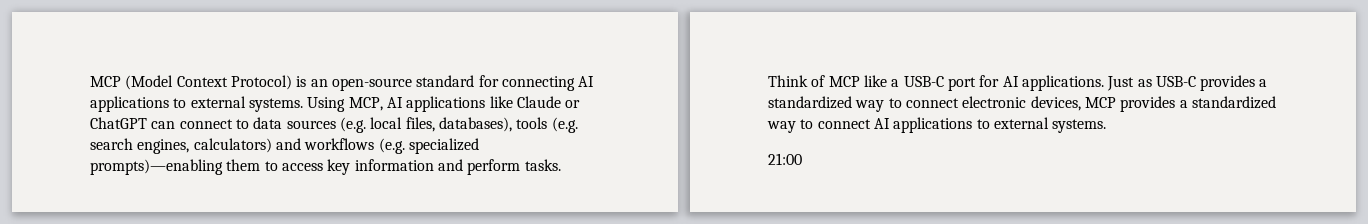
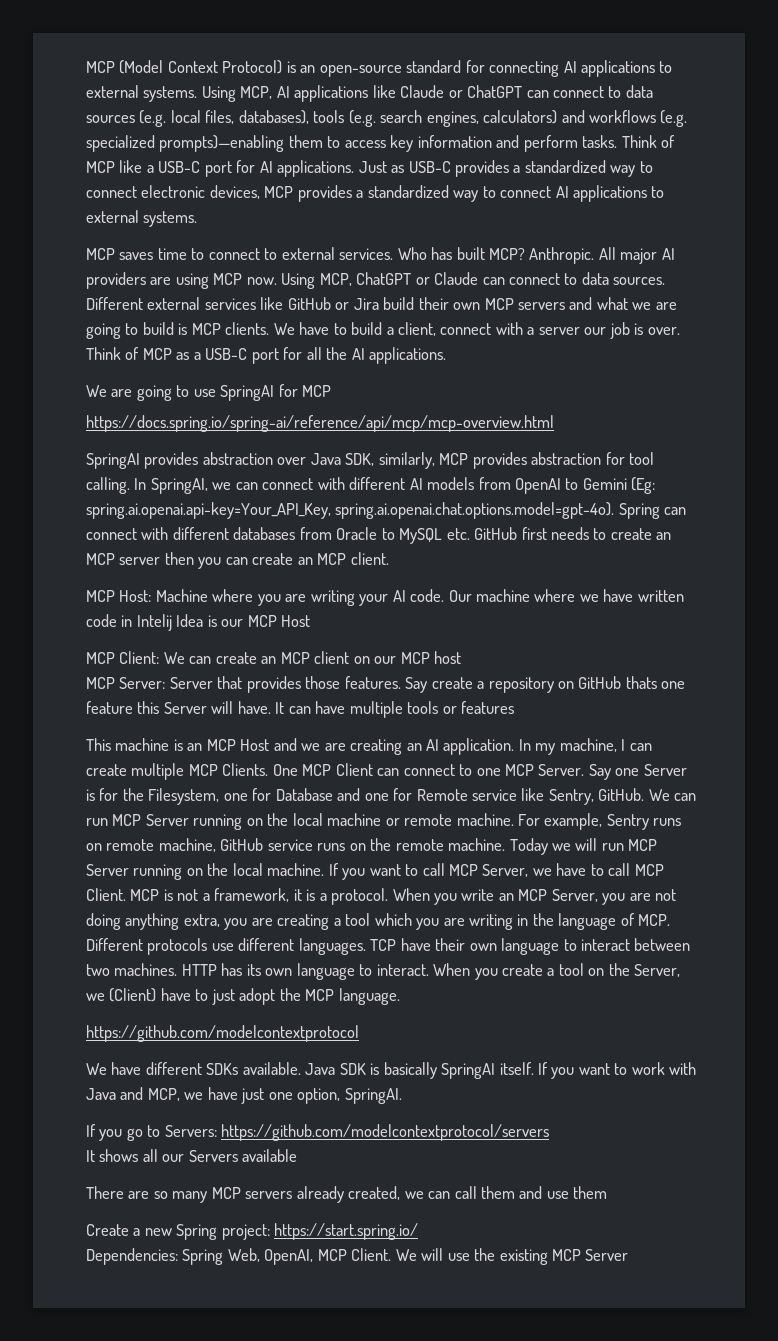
[768,153,802,165] 21:00 -> [86,247,675,264] [86,272,666,289] [86,297,677,310] [86,322,680,339] [86,347,447,364] [86,384,332,401] [86,415,554,432] [86,452,655,469] [86,477,656,494] [86,502,687,519] [86,527,672,544] [86,552,389,569] [86,589,684,606] [86,614,311,631] [86,651,462,664] [86,676,686,693] [86,701,515,718] [86,738,652,755] [86,763,687,780] [86,788,697,805] [86,813,682,830] [86,838,658,855] [86,863,664,880] [86,888,677,905] [86,913,671,930] [86,938,691,955] [86,963,681,980] [86,988,400,1005] [86,1025,359,1042] [86,1062,697,1079] [86,1087,402,1104] [86,1124,550,1141] [86,1149,298,1162] [86,1186,608,1203] [86,1223,419,1240] [86,1248,629,1265] MCP saves time to connect to external services. Who has built MCP? Anthropic. All major AI providers are using MCP now. Using MCP, ChatGPT or Claude can connect to data sources. Different external services like GitHub or Jira build their own MCP servers and what we are going to build is MCP clients. We have to build a client, connect with a server our job is over. Think of MCP as a USB-C port for all the AI applications. // We are going to use SpringAI for MCP // https://docs.spring.io/spring-ai/reference/api/mcp/mcp-overview.html // SpringAI provides abstraction over Java SDK, similarly, MCP provides abstraction for tool calling. In SpringAI, we can connect with different AI models from OpenAI to Gemini (Eg: spring.ai.openai.api-key=Your_API_Key, spring.ai.openai.chat.options.model=gpt-4o). Spring can connect with different databases from Oracle to MySQL etc. GitHub first needs to create an MCP server then you can create an MCP client. // MCP Host: Machine where you are writing your AI code. Our machine where we have written code in Intelij Idea is our MCP Host // MCP Client: We can create an MCP client on our MCP host // MCP Server: Server that provides those features. Say create a repository on GitHub thats one feature this Server will have. It can have multiple tools or features // This machine is an MCP Host and we are creating an AI application. In my machine, I can create multiple MCP Clients. One MCP Client can connect to one MCP Server. Say one Server is for the Filesystem, one for Database and one for Remote service like Sentry, GitHub. We can run MCP Server running on the local machine or remote machine. For example, Sentry runs on remote machine, GitHub service runs on the remote machine. Today we will run MCP Server running on the local machine. If you want to call MCP Server, we have to call MCP Client. MCP is not a framework, it is a protocol. When you write an MCP Server, you are not doing anything extra, you are creating a tool which you are writing in the language of MCP. Different protocols use different languages. TCP have their own language to interact between two machines. HTTP has its own language to interact. When you create a tool on the Server, we (Client) have to just adopt the MCP language. // https://github.com/modelcontextprotocol // We have different SDKs available. Java SDK is basically SpringAI itself. If you want to work with Java and MCP, we have just one option, SpringAI. // If you go to Servers: https://github.com/modelcontextprotocol/servers // It shows all our Servers available // There are so many MCP servers already created, we can call them and use them // Create a new Spring project: https://start.spring.io/ // Dependencies: Spring Web, OpenAI, MCP Client. We will use the existing MCP Server

